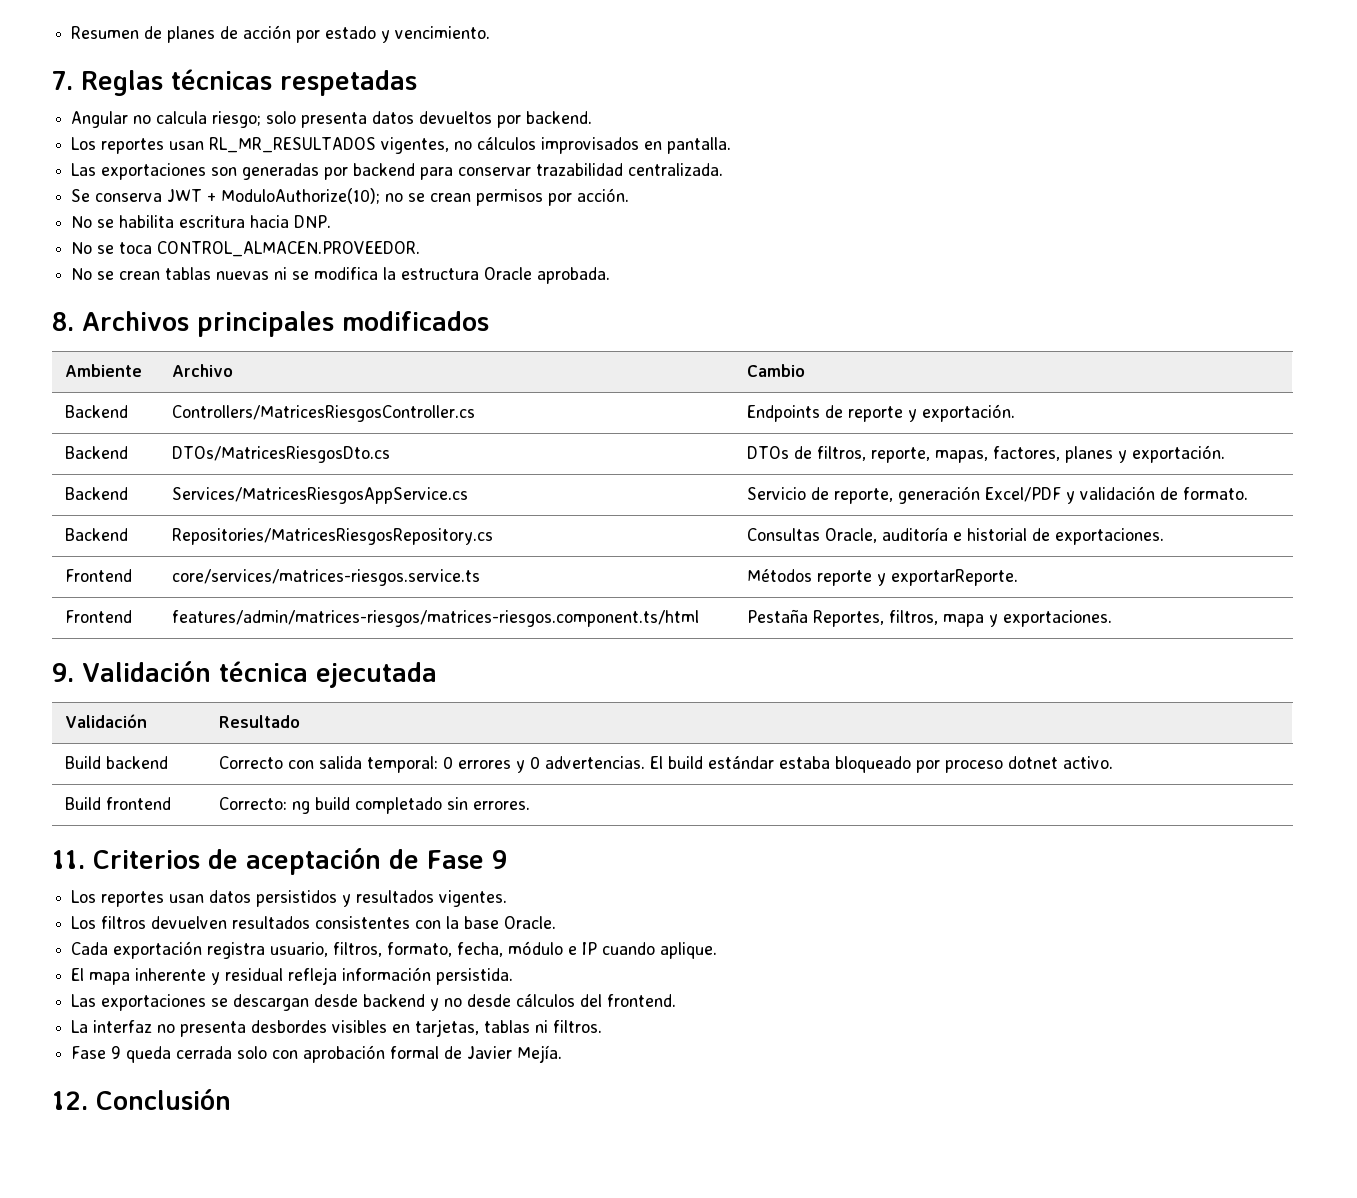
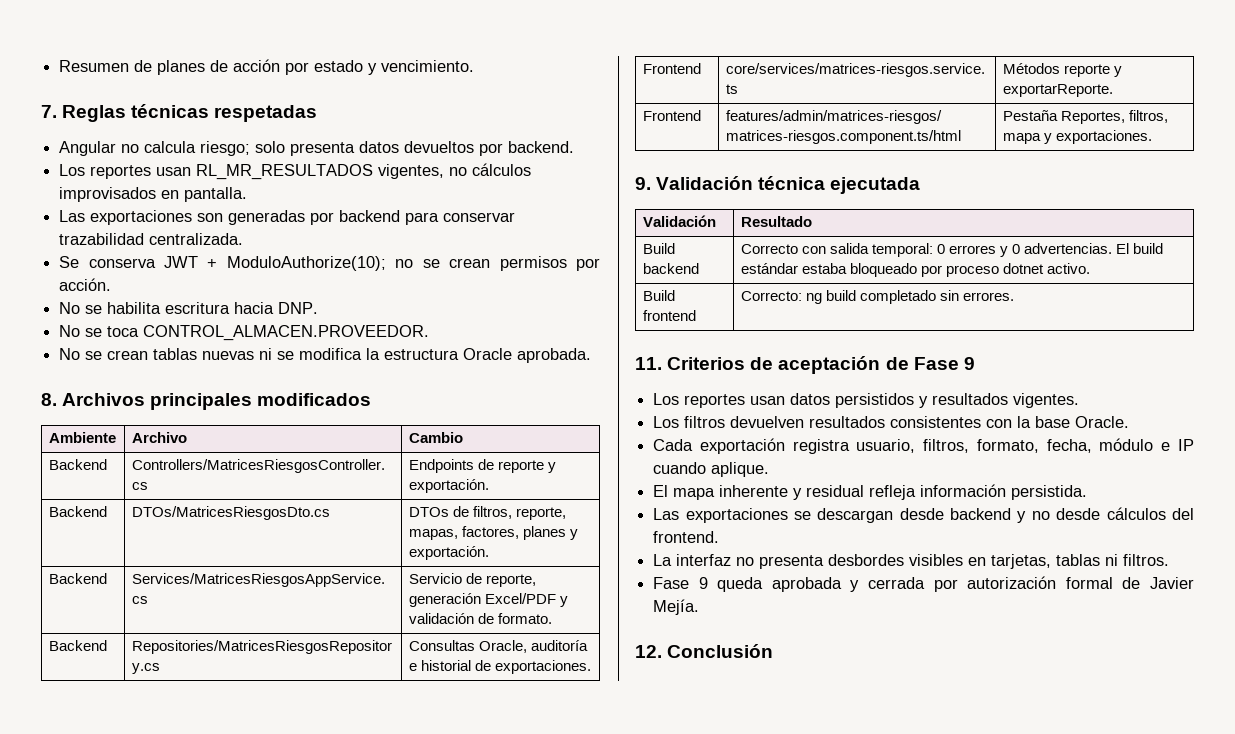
[176,1045,386,1063] cerrada solo con aprobación -> [771,576,1057,592] aprobada y cerrada por autorización

